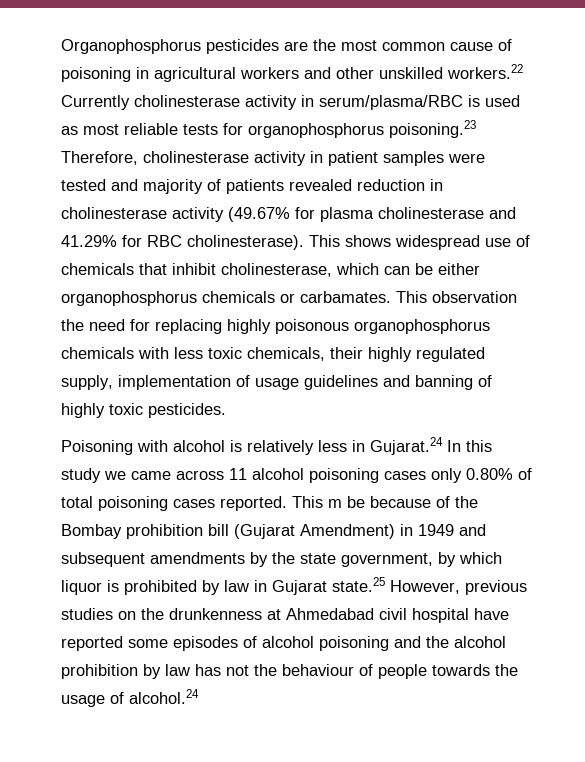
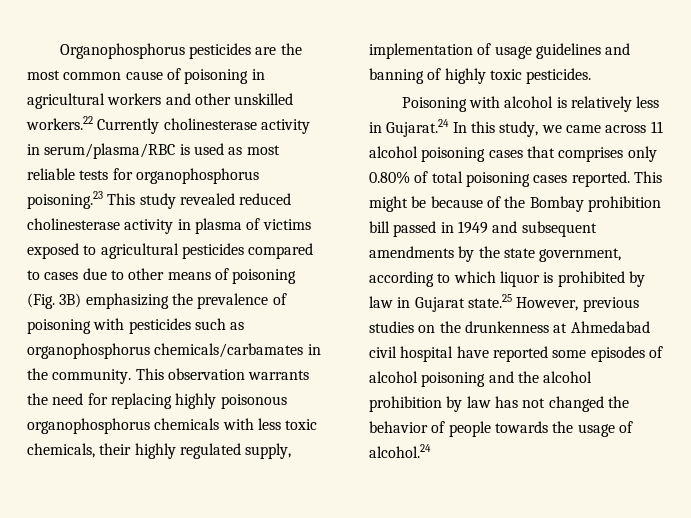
[61,151,485,166] [61,179,443,194] [61,207,516,222] [61,235,530,250] [61,263,480,277] [61,291,391,306] Therefore, cholinesterase activity in patient samples were tested and majority of patients revealed reduction in cholinesterase activity (49.67% for plasma cholinesterase and 41.29% for RBC cholinesterase). This shows widespread use of chemicals that inhibit cholinesterase, which can be either organophosphorus chemicals or carbamates. -> [107,193,292,209] [27,218,311,234] [27,243,314,259] [27,268,297,284] [27,293,287,309] [27,318,245,334] [27,343,321,359] [27,368,132,384] This study revealed reduced cholinesterase activity in plasma of victims exposed to agricultural pesticides compared to cases due to other means of poisoning (Fig. 3B) emphasizing the prevalence of poisoning with pesticides such as organophosphorus chemicals/carbamates in the community.
(517, 297) none -> [248,370,310,380] warrants
[61,468,101,483] study -> [499,121,539,137] study,
(426, 475) none -> [526,146,624,162] that comprises
[328,499,342,508] m -> [369,196,408,212] might
[234,524,395,539] (Gujarat Amendment) -> [393,221,437,237] passed
[438,552,456,567] by -> [369,271,451,287] according to
[254,664,354,676] the behaviour -> [548,396,629,412] [369,421,428,433] changed the behavior

